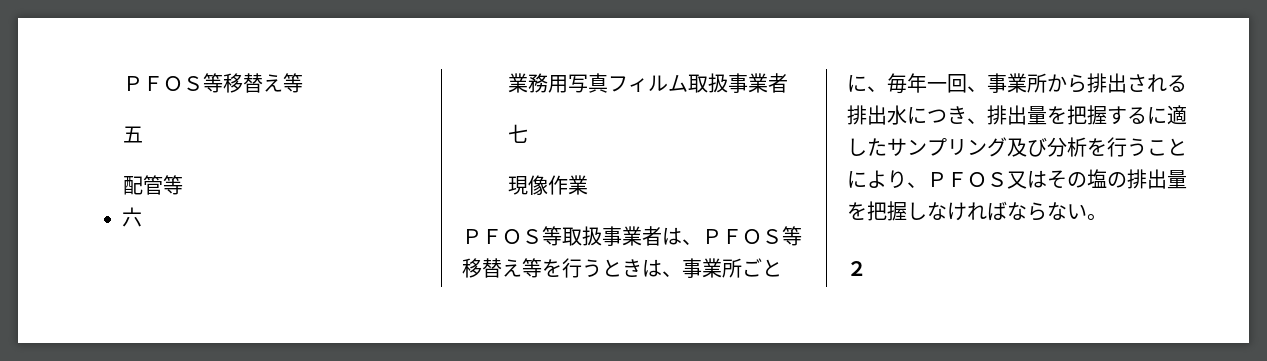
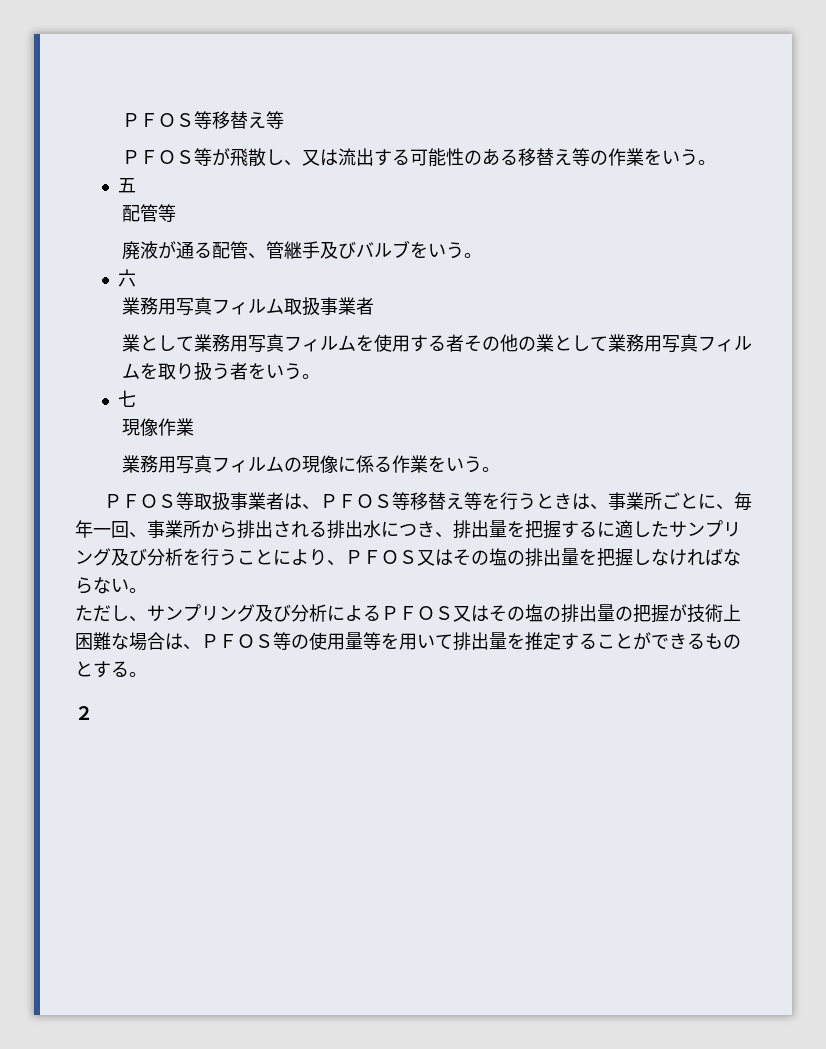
[123,126,144,143] [123,175,184,195] 五 // 配管等 -> [121,148,716,167] [118,178,137,193] [121,204,176,222] [121,240,482,260] ＰＦＯＳ等が飛散し、又は流出する可能性のある移替え等の作業をいう。 // 五 // 配管等 // 廃液が通る配管、管継手及びバルブをいう。
[508,124,529,143] [508,175,589,195] 七 // 現像作業 -> [121,334,752,353] [121,362,320,381] [118,390,137,407] [121,418,194,436] [121,455,500,474] 業として業務用写真フィルムを使用する者その他の業として業務用写真フィルムを取り扱う者をいう。 // 七 // 現像作業 // 業務用写真フィルムの現像に係る作業をいう。
(1107, 217) none -> [75,604,741,623] [75,632,741,651] [75,661,147,678] // ただし、サンプリング及び分析によるＰＦＯＳ又はその塩の排出量の把握が技術上困難な場合は、ＰＦＯＳ等の使用量等を用いて排出量を推定することができるものとする。

